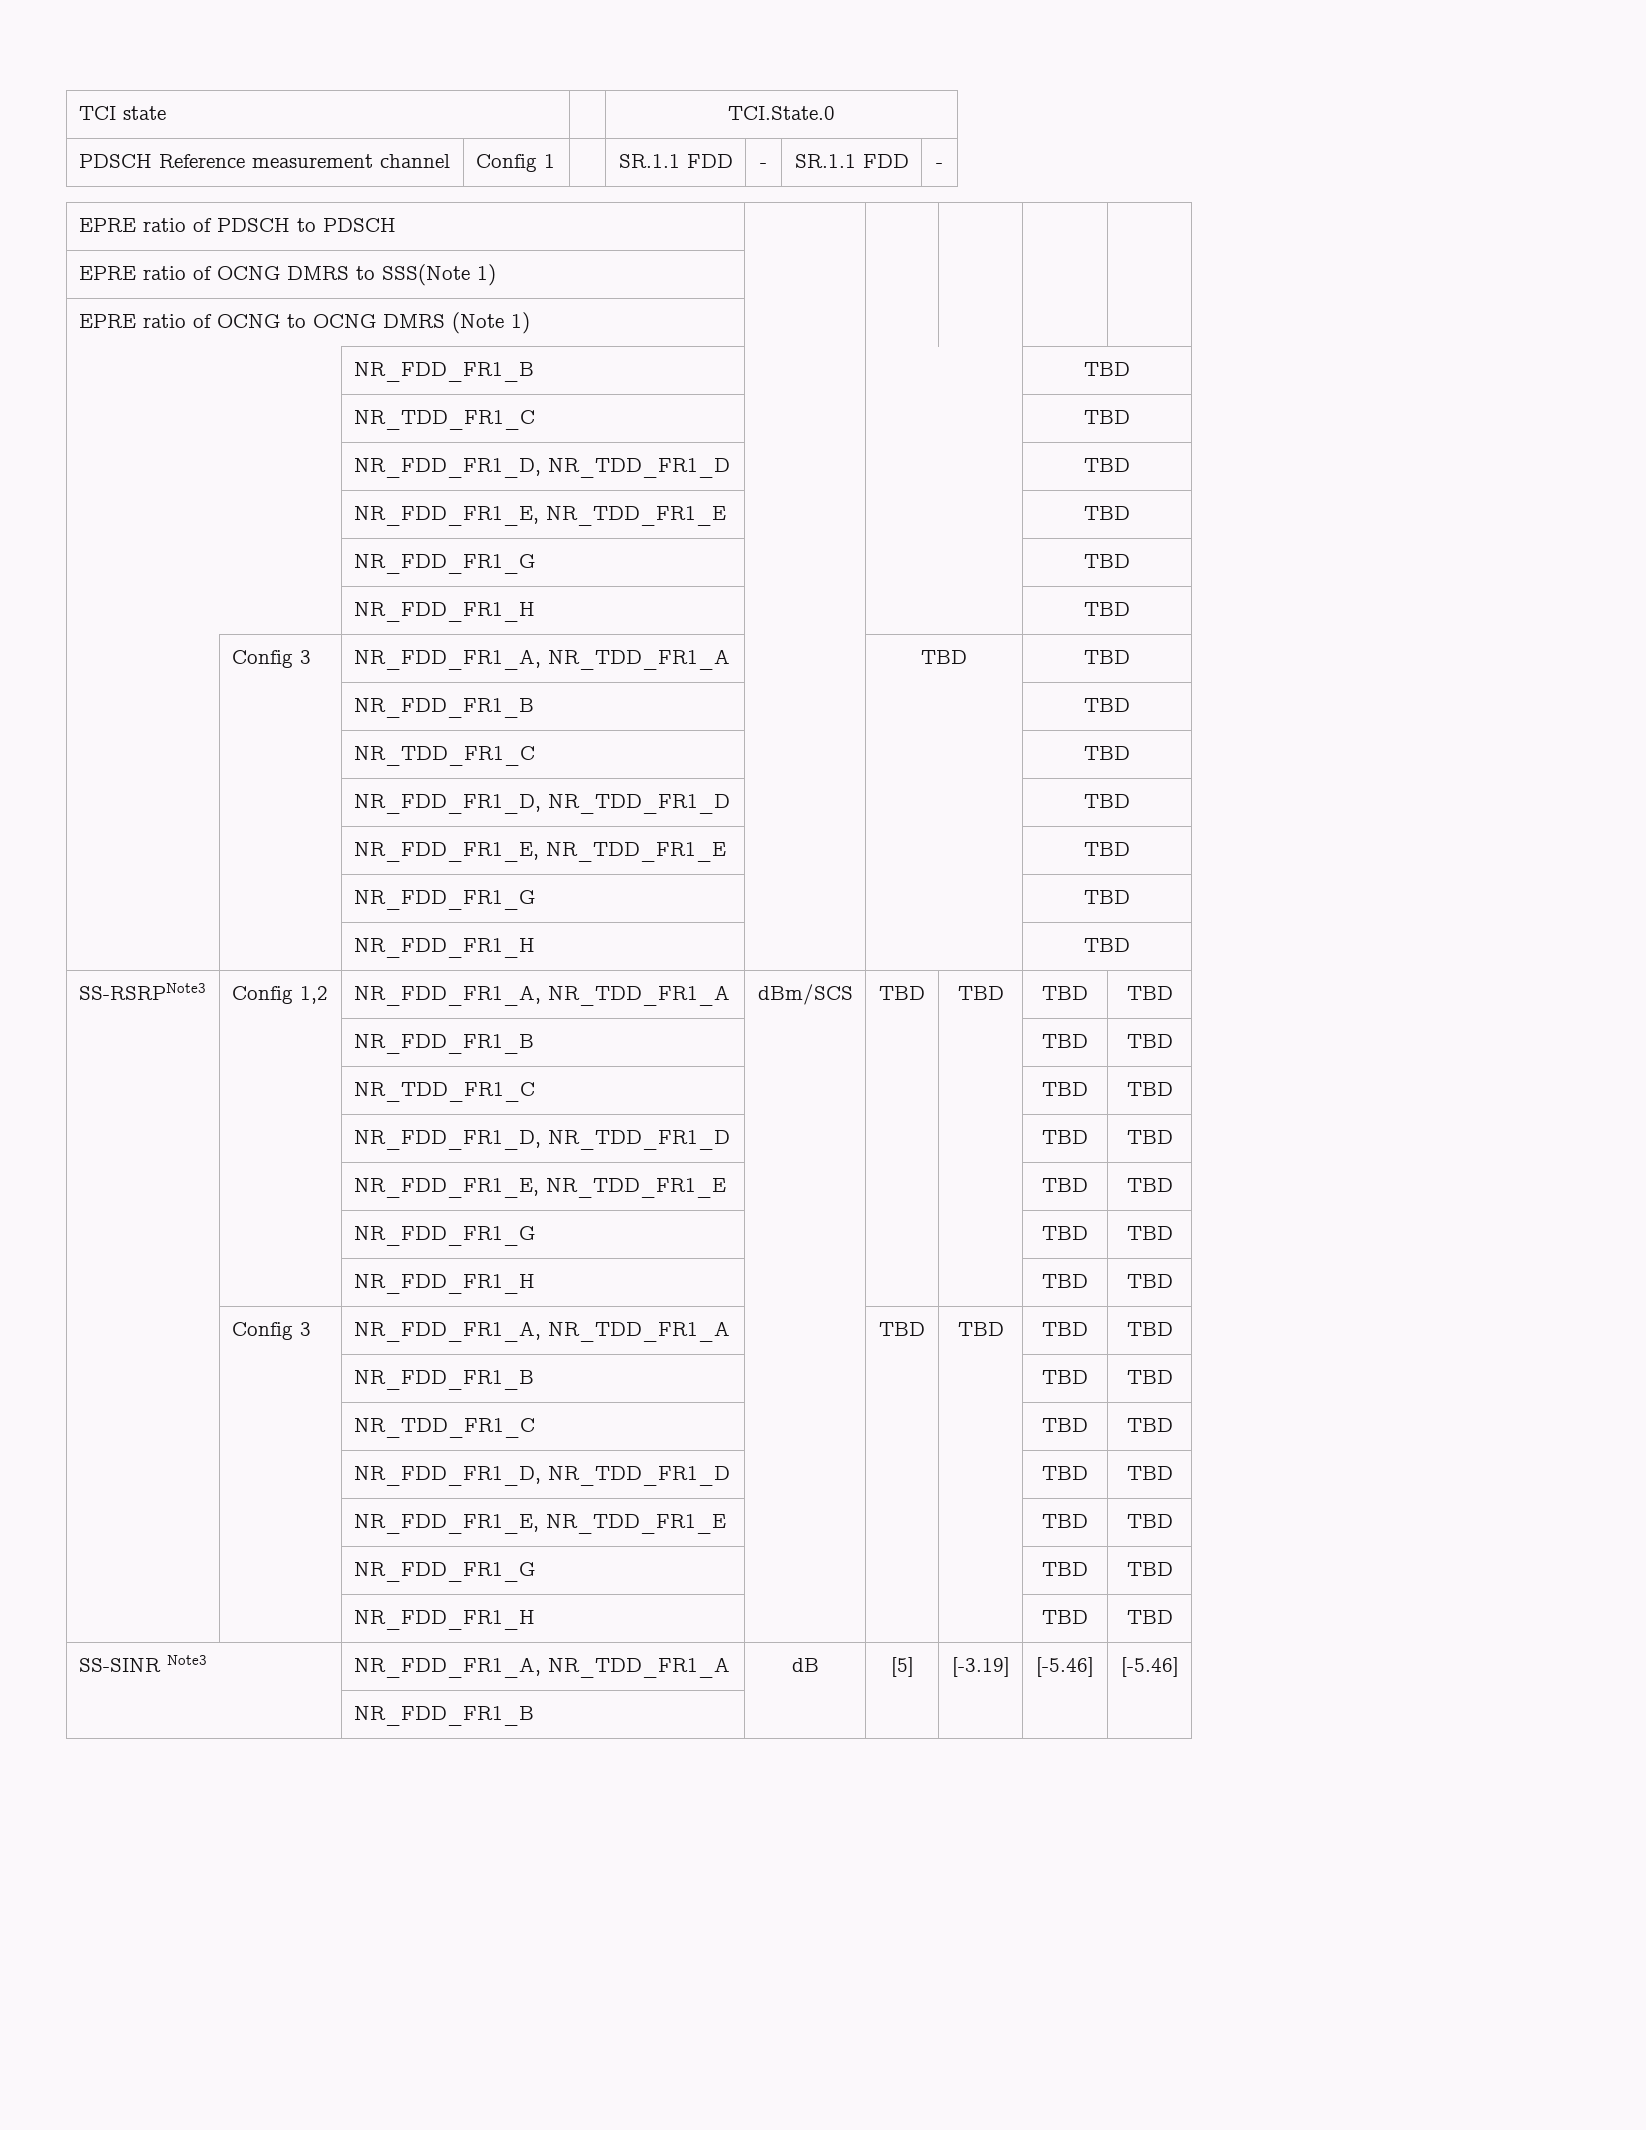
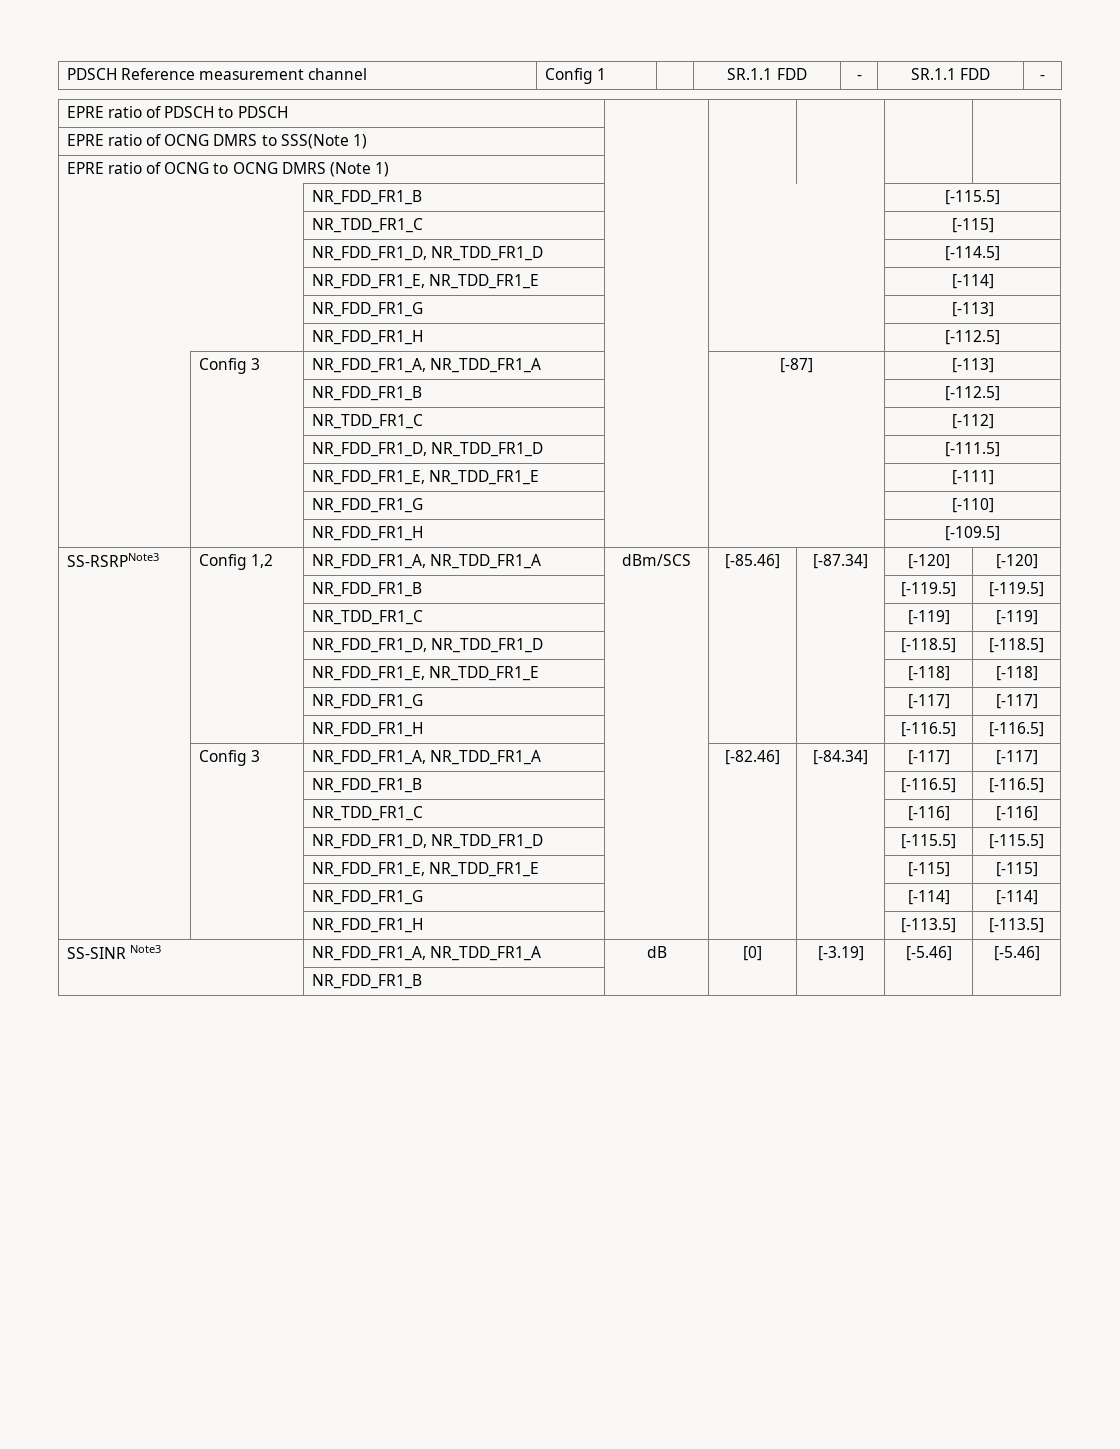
[78,106,166,120] [728,106,835,120] TCI state | | TCI.State.0 // -> (66, 74) none
[1084,362,1130,376] [353,410,535,430] [1084,410,1130,424] [353,458,730,478] [1084,458,1130,472] [353,506,726,526] [1084,506,1130,520] [353,554,535,574] [1084,554,1130,568] [353,602,535,622] [1084,602,1130,616] [231,650,311,668] [353,649,730,670] [921,650,967,664] [1084,650,1130,664] [353,698,534,718] [1084,698,1130,712] [353,746,535,766] [1084,746,1130,760] [353,794,730,814] [1084,794,1130,808] [353,842,726,862] [1084,842,1130,856] [353,890,535,910] [1084,890,1130,904] [353,938,535,958] [1084,938,1130,952] TBD // | NR_TDD_FR1_C | | | TBD // | NR_FDD_FR1_D, NR_TDD_FR1_D | | | TBD // | NR_FDD_FR1_E, NR_TDD_FR1_E | | | TBD // | NR_FDD_FR1_G | | | TBD // | NR_FDD_FR1_H | | | TBD // | Config 3 | NR_FDD_FR1_A, NR_TDD_FR1_A | | TBD | TBD // | | NR_FDD_FR1_B | | | TBD // | | NR_TDD_FR1_C | | | TBD // | | NR_FDD_FR1_D, NR_TDD_FR1_D | | | TBD // | | NR_FDD_FR1_E, NR_TDD_FR1_E | | | TBD // | | NR_FDD_FR1_G | | | TBD // | | NR_FDD_FR1_H | | | TBD -> [945,190,1000,205] [311,218,423,233] [951,218,994,233] [311,246,543,261] [945,246,1000,261] [311,274,539,289] [951,274,994,289] [311,302,423,317] [951,302,994,317] [311,330,423,345] [945,330,1000,345] [198,358,260,374] [311,358,541,373] [780,358,813,373] [951,358,994,373] [311,386,422,401] [945,386,1000,401] [311,414,423,429] [951,414,994,429] [311,442,543,457] [945,442,1000,457] [311,470,539,485] [951,470,994,485] [311,498,423,513] [951,498,994,513] [311,526,423,541] [945,526,1000,541] [-115.5] // | NR_TDD_FR1_C | | | [-115] // | NR_FDD_FR1_D, NR_TDD_FR1_D | | | [-114.5] // | NR_FDD_FR1_E, NR_TDD_FR1_E | | | [-114] // | NR_FDD_FR1_G | | | [-113] // | NR_FDD_FR1_H | | | [-112.5] // | Config 3 | NR_FDD_FR1_A, NR_TDD_FR1_A | | [-87] | [-113] // | | NR_FDD_FR1_B | | | [-112.5] // | | NR_TDD_FR1_C | | | [-112] // | | NR_FDD_FR1_D, NR_TDD_FR1_D | | | [-111.5] // | | NR_FDD_FR1_E, NR_TDD_FR1_E | | | [-111] // | | NR_FDD_FR1_G | | | [-110] // | | NR_FDD_FR1_H | | | [-109.5]
[879,986,925,1000] [957,986,1004,1000] [1042,986,1088,1000] [1126,986,1173,1000] [353,1034,534,1054] [1042,1034,1088,1048] [1126,1034,1173,1048] [353,1082,535,1102] [1042,1082,1088,1096] [1126,1082,1173,1096] [353,1130,730,1150] [1042,1130,1088,1144] [1126,1130,1173,1144] [353,1178,726,1198] [1042,1178,1088,1192] [1126,1178,1173,1192] [353,1226,535,1246] [1042,1226,1088,1240] [1126,1226,1173,1240] [353,1274,535,1294] [1042,1274,1088,1288] [1126,1274,1173,1288] [231,1322,311,1340] [353,1321,730,1342] [879,1322,925,1336] [957,1322,1004,1336] [1042,1322,1088,1336] [1126,1322,1173,1336] [353,1370,534,1390] [1042,1370,1088,1384] [1126,1370,1173,1384] [353,1418,535,1438] [1042,1418,1088,1432] [1126,1418,1173,1432] [353,1466,730,1486] [1042,1466,1088,1480] [1126,1466,1173,1480] [353,1514,726,1534] [1042,1514,1088,1528] [1126,1514,1173,1528] [353,1562,535,1582] [1042,1562,1088,1576] [1126,1562,1173,1576] [353,1610,535,1630] [1042,1610,1088,1624] [1126,1610,1173,1624] TBD | TBD | TBD | TBD // | | NR_FDD_FR1_B | | | | TBD | TBD // | | NR_TDD_FR1_C | | | | TBD | TBD // | | NR_FDD_FR1_D, NR_TDD_FR1_D | | | | TBD | TBD // | | NR_FDD_FR1_E, NR_TDD_FR1_E | | | | TBD | TBD // | | NR_FDD_FR1_G | | | | TBD | TBD // | | NR_FDD_FR1_H | | | | TBD | TBD // | Config 3 | NR_FDD_FR1_A, NR_TDD_FR1_A | | TBD | TBD | TBD | TBD // | | NR_FDD_FR1_B | | | | TBD | TBD // | | NR_TDD_FR1_C | | | | TBD | TBD // | | NR_FDD_FR1_D, NR_TDD_FR1_D | | | | TBD | TBD // | | NR_FDD_FR1_E, NR_TDD_FR1_E | | | | TBD | TBD // | | NR_FDD_FR1_G | | | | TBD | TBD // | | NR_FDD_FR1_H | | | | TBD | TBD -> [725,554,780,569] [813,554,868,569] [907,554,950,569] [995,554,1038,569] [311,582,422,597] [901,582,956,597] [989,582,1044,597] [311,610,423,625] [907,610,950,625] [995,610,1038,625] [311,638,543,653] [901,638,956,653] [989,638,1044,653] [311,666,539,681] [907,666,950,681] [995,666,1038,681] [311,694,423,709] [907,694,950,709] [995,694,1038,709] [311,722,423,737] [901,722,956,737] [989,722,1044,737] [198,750,260,766] [311,750,541,765] [725,750,780,765] [813,750,868,765] [907,750,950,765] [995,750,1038,765] [311,778,422,793] [901,778,956,793] [989,778,1044,793] [311,806,423,821] [907,806,950,821] [995,806,1038,821] [311,834,543,849] [901,834,956,849] [989,834,1044,849] [311,862,539,877] [907,862,950,877] [995,862,1038,877] [311,890,423,905] [907,890,950,905] [995,890,1038,905] [311,918,423,933] [901,918,956,933] [989,918,1044,933] [-85.46] | [-87.34] | [-120] | [-120] // | | NR_FDD_FR1_B | | | | [-119.5] | [-119.5] // | | NR_TDD_FR1_C | | | | [-119] | [-119] // | | NR_FDD_FR1_D, NR_TDD_FR1_D | | | | [-118.5] | [-118.5] // | | NR_FDD_FR1_E, NR_TDD_FR1_E | | | | [-118] | [-118] // | | NR_FDD_FR1_G | | | | [-117] | [-117] // | | NR_FDD_FR1_H | | | | [-116.5] | [-116.5] // | Config 3 | NR_FDD_FR1_A, NR_TDD_FR1_A | | [-82.46] | [-84.34] | [-117] | [-117] // | | NR_FDD_FR1_B | | | | [-116.5] | [-116.5] // | | NR_TDD_FR1_C | | | | [-116] | [-116] // | | NR_FDD_FR1_D, NR_TDD_FR1_D | | | | [-115.5] | [-115.5] // | | NR_FDD_FR1_E, NR_TDD_FR1_E | | | | [-115] | [-115] // | | NR_FDD_FR1_G | | | | [-114] | [-114] // | | NR_FDD_FR1_H | | | | [-113.5] | [-113.5]
[890,1657,914,1677] [5] -> [743,946,762,961] [0]

